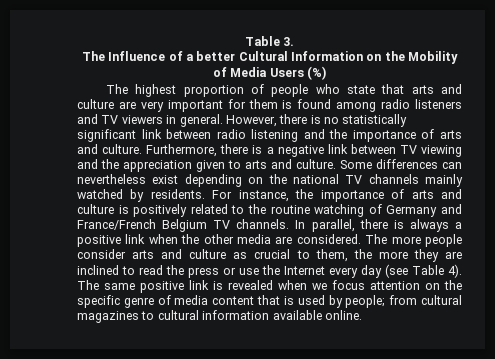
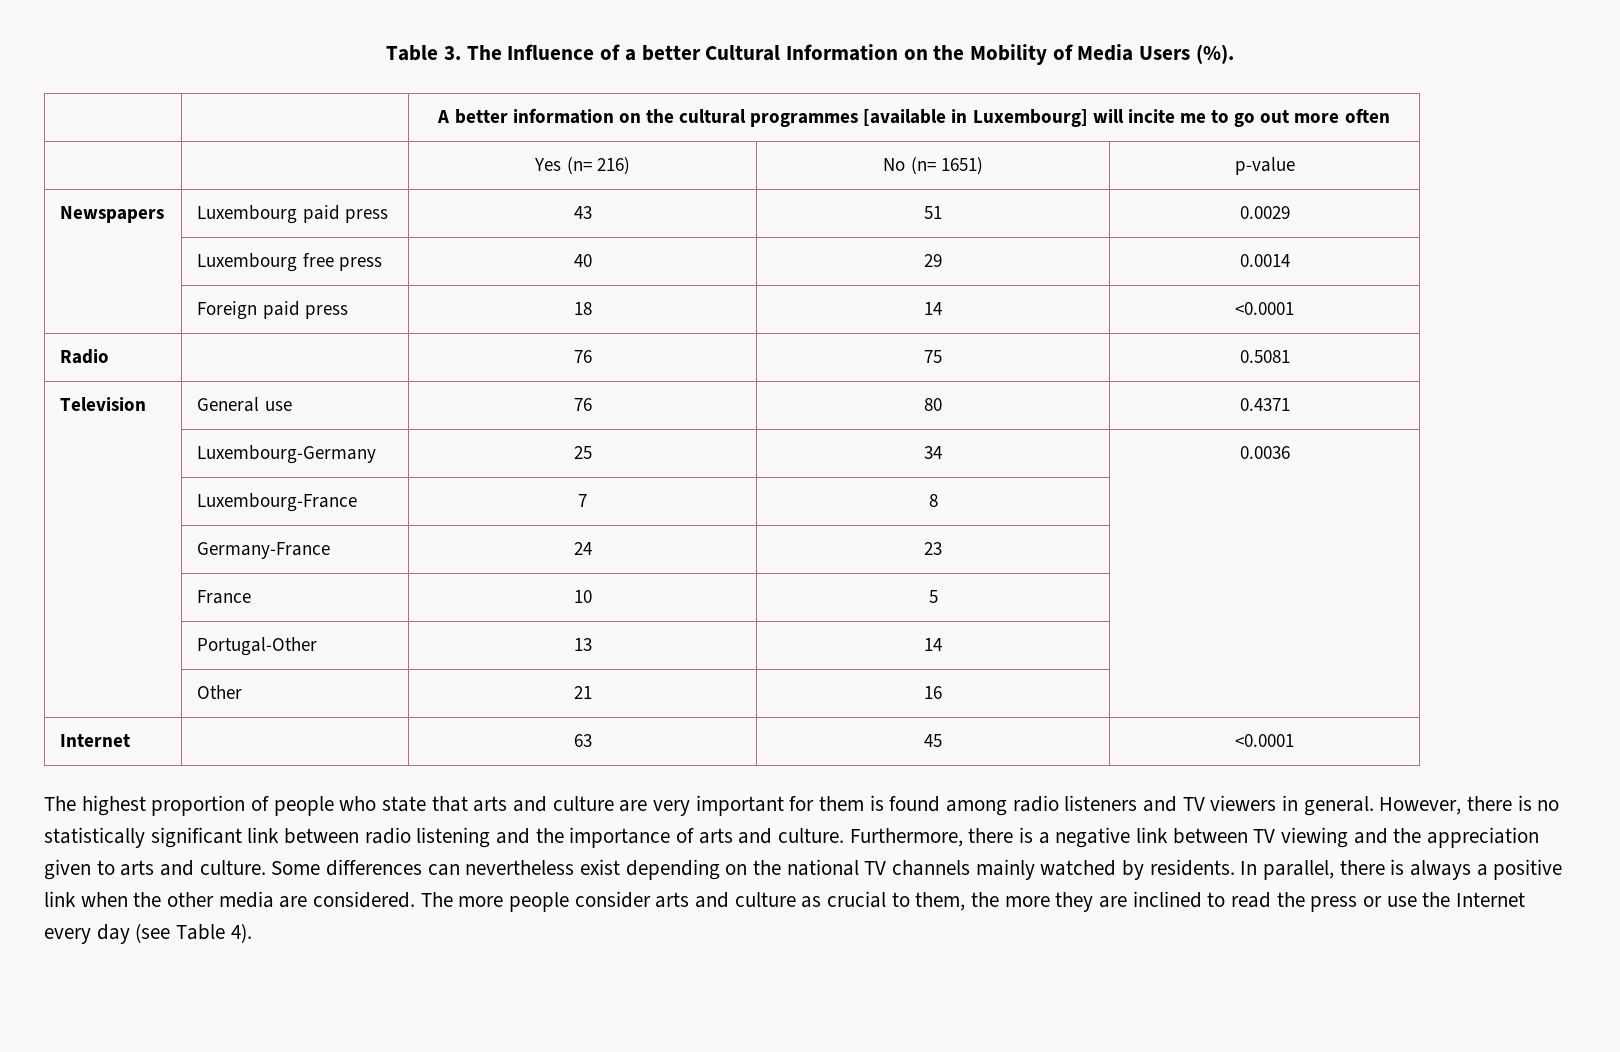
(295, 41) // -> (462, 53) none
[307,66,327,80] (%) -> [1195,44,1234,64] [437,108,1390,127] [534,157,630,175] [883,157,983,175] [1234,157,1295,175] [60,206,165,223] [197,205,388,224] [573,206,592,219] [924,206,942,219] [1239,206,1290,219] [197,253,382,272] [573,254,592,267] [924,254,942,267] [1239,254,1290,267] [197,301,348,320] [573,302,592,315] [924,302,942,315] [1235,302,1294,315] [60,349,110,364] [573,350,592,363] [924,350,942,363] [1239,350,1290,363] [60,397,147,411] [197,397,292,412] [573,398,592,411] [924,398,942,411] [1239,398,1290,411] [197,445,377,464] [573,446,592,459] [924,446,942,459] [1239,446,1290,459] [197,493,358,512] [578,494,587,507] [928,494,938,507] [197,542,331,559] [573,542,592,555] [924,542,942,555] [197,590,252,604] [573,590,592,603] [928,590,938,603] [197,637,318,656] [573,638,592,651] [924,638,942,651] [197,685,243,699] [573,686,592,699] [924,686,942,699] [60,734,131,747] [573,734,592,747] [924,734,942,747] [1235,734,1294,747] (%). // | | A better information on the cultural programmes [available in Luxembourg] will incite me to go out more often // | | Yes (n= 216) | No (n= 1651) | p-value // Newspapers | Luxembourg paid press | 43 | 51 | 0.0029 // | Luxembourg free press | 40 | 29 | 0.0014 // | Foreign paid press | 18 | 14 | <0.0001 // Radio | | 76 | 75 | 0.5081 // Television | General use | 76 | 80 | 0.4371 // | Luxembourg-Germany | 25 | 34 | 0.0036 // | Luxembourg-France | 7 | 8 | // | Germany-France | 24 | 23 | // | France | 10 | 5 | // | Portugal-Other | 13 | 14 | // | Other | 21 | 16 | // Internet | | 63 | 45 | <0.0001
[212,189,463,202] [77,204,463,217] [77,219,290,232] For instance, the importance of arts and culture is positively related to the routine watching of Germany and France/French Belgium TV channels. -> (1235, 867) none
[77,280,462,293] [77,295,462,308] [77,310,362,323] The same positive link is revealed when we focus attention on the specific genre of media content that is used by people; from cultural magazines to cultural information available online. -> (252, 933) none

